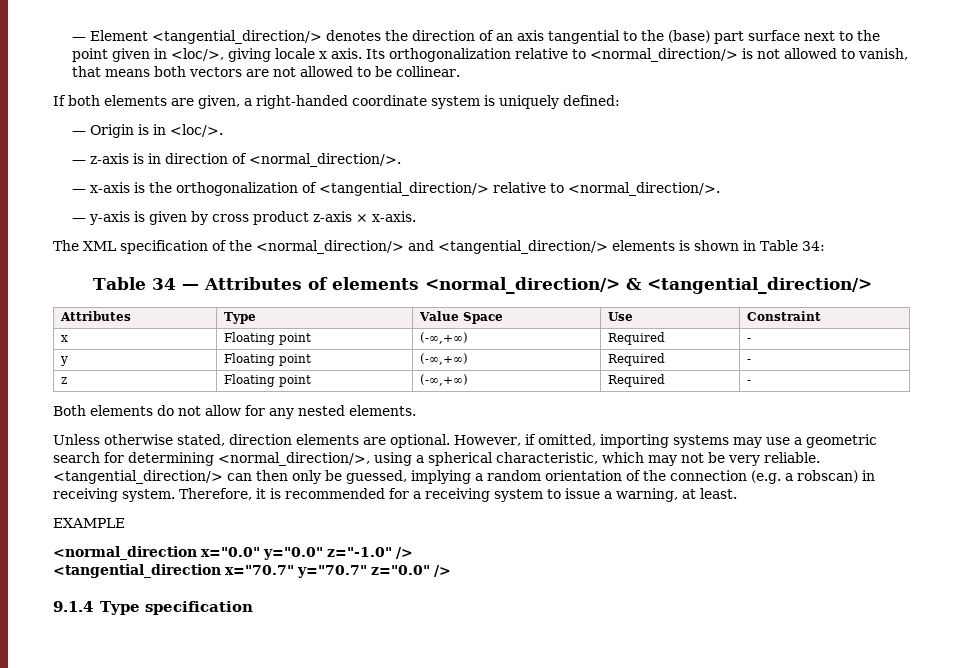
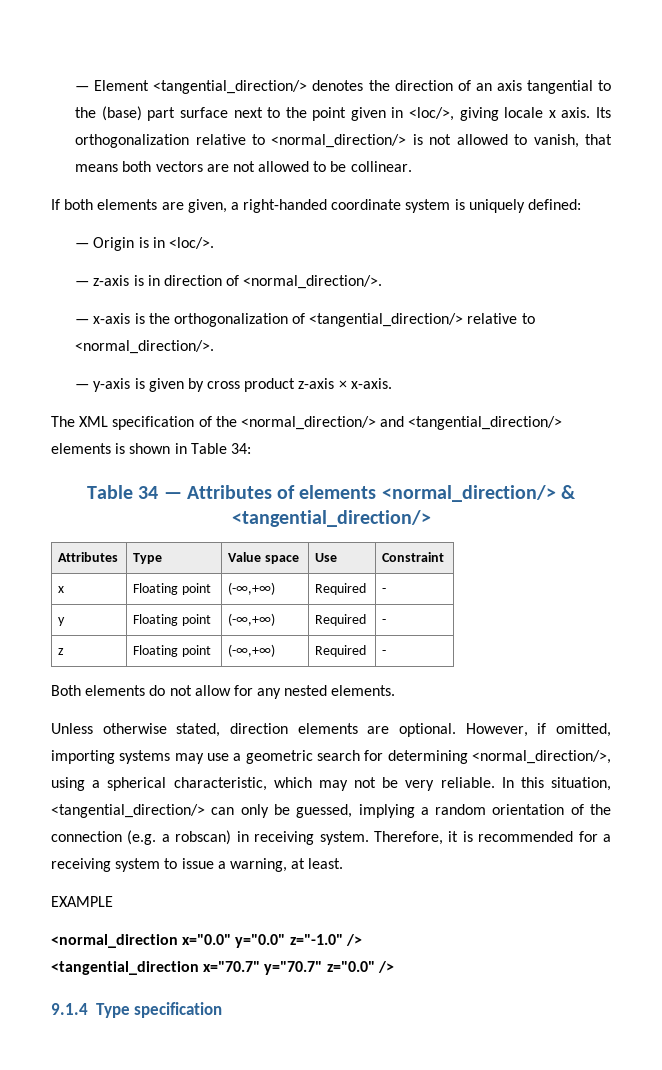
[462,312,503,324] Space -> [265,555,300,564] space
(820, 457) none -> [501,777,612,791] In this situation,
[256,470,288,481] then -> (235, 811) none

